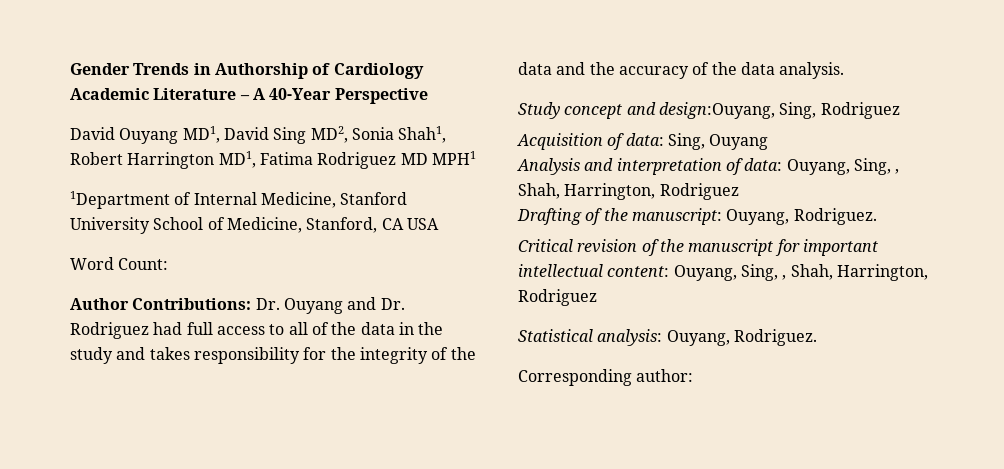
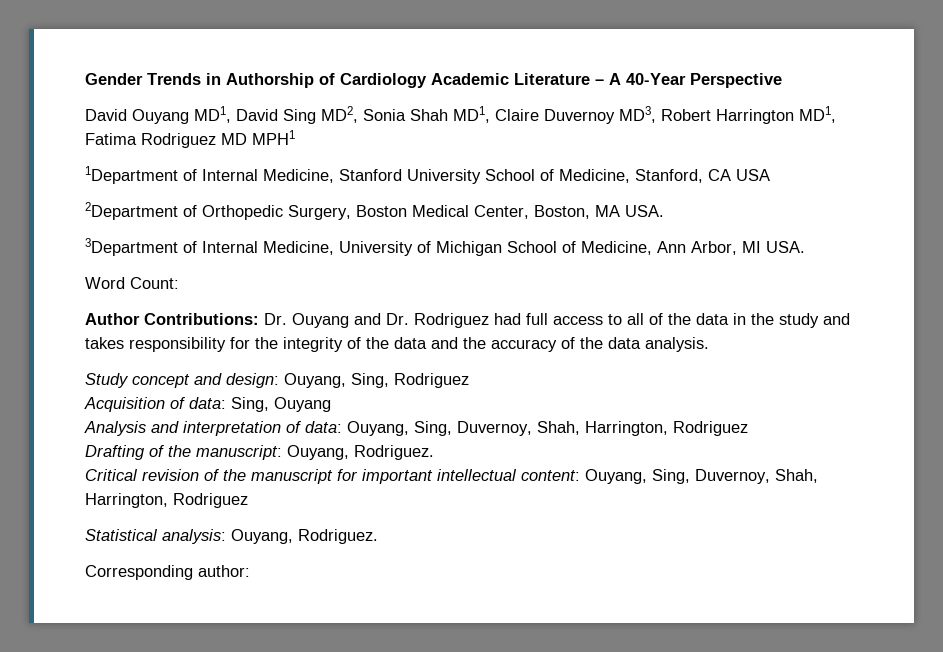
[398,126,447,143] Shah1, -> [410,106,656,124] Shah MD1, Claire Duvernoy MD3,
(439, 224) none -> [85,202,664,220] [85,238,805,256] // 2Department of Orthopedic Surgery, Boston Medical Center, Boston, MA USA. // 3Department of Internal Medicine, University of Michigan School of Medicine, Ann Arbor, MI USA.
[658,102,775,119] design:Ouyang, -> [226,373,346,388] design: Ouyang,
[895,169,900,174] , -> [457,421,532,436] Duvernoy,
[782,275,787,280] , -> [695,469,770,484] Duvernoy,

